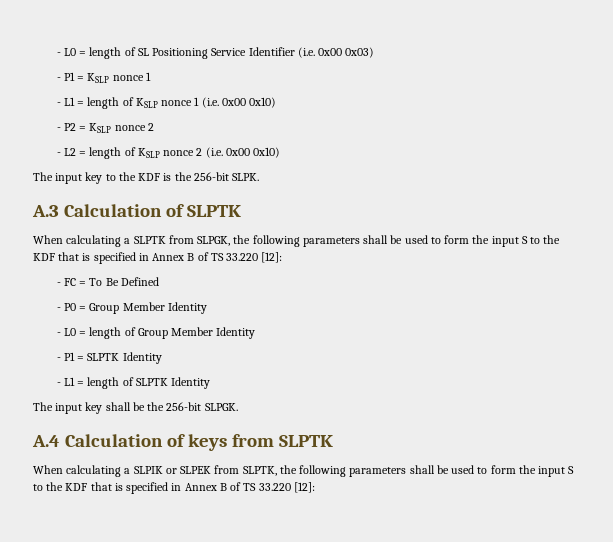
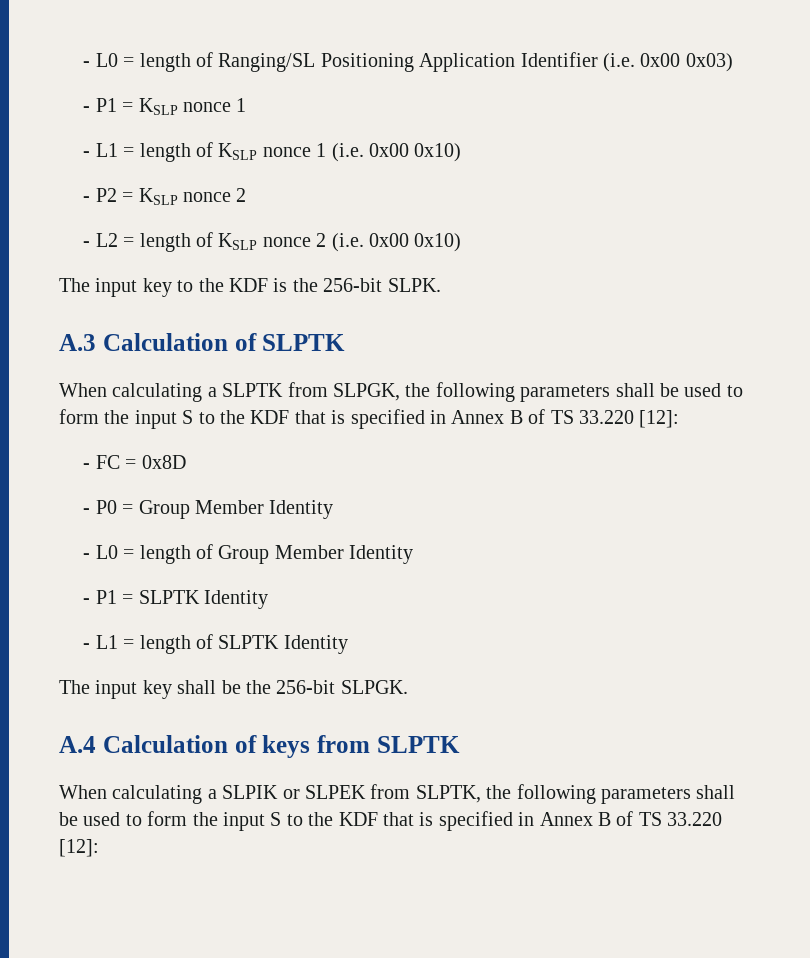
[56,47,247,59] - L0 = length of SL Positioning Service -> [83,52,516,72] - L0 = length of Ranging/SL Positioning Application
[89,277,159,286] To Be Defined -> [141,455,186,469] 0x8D

